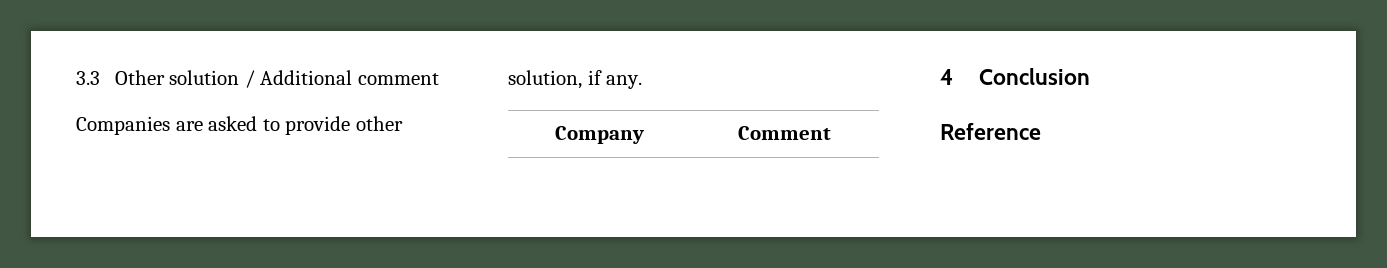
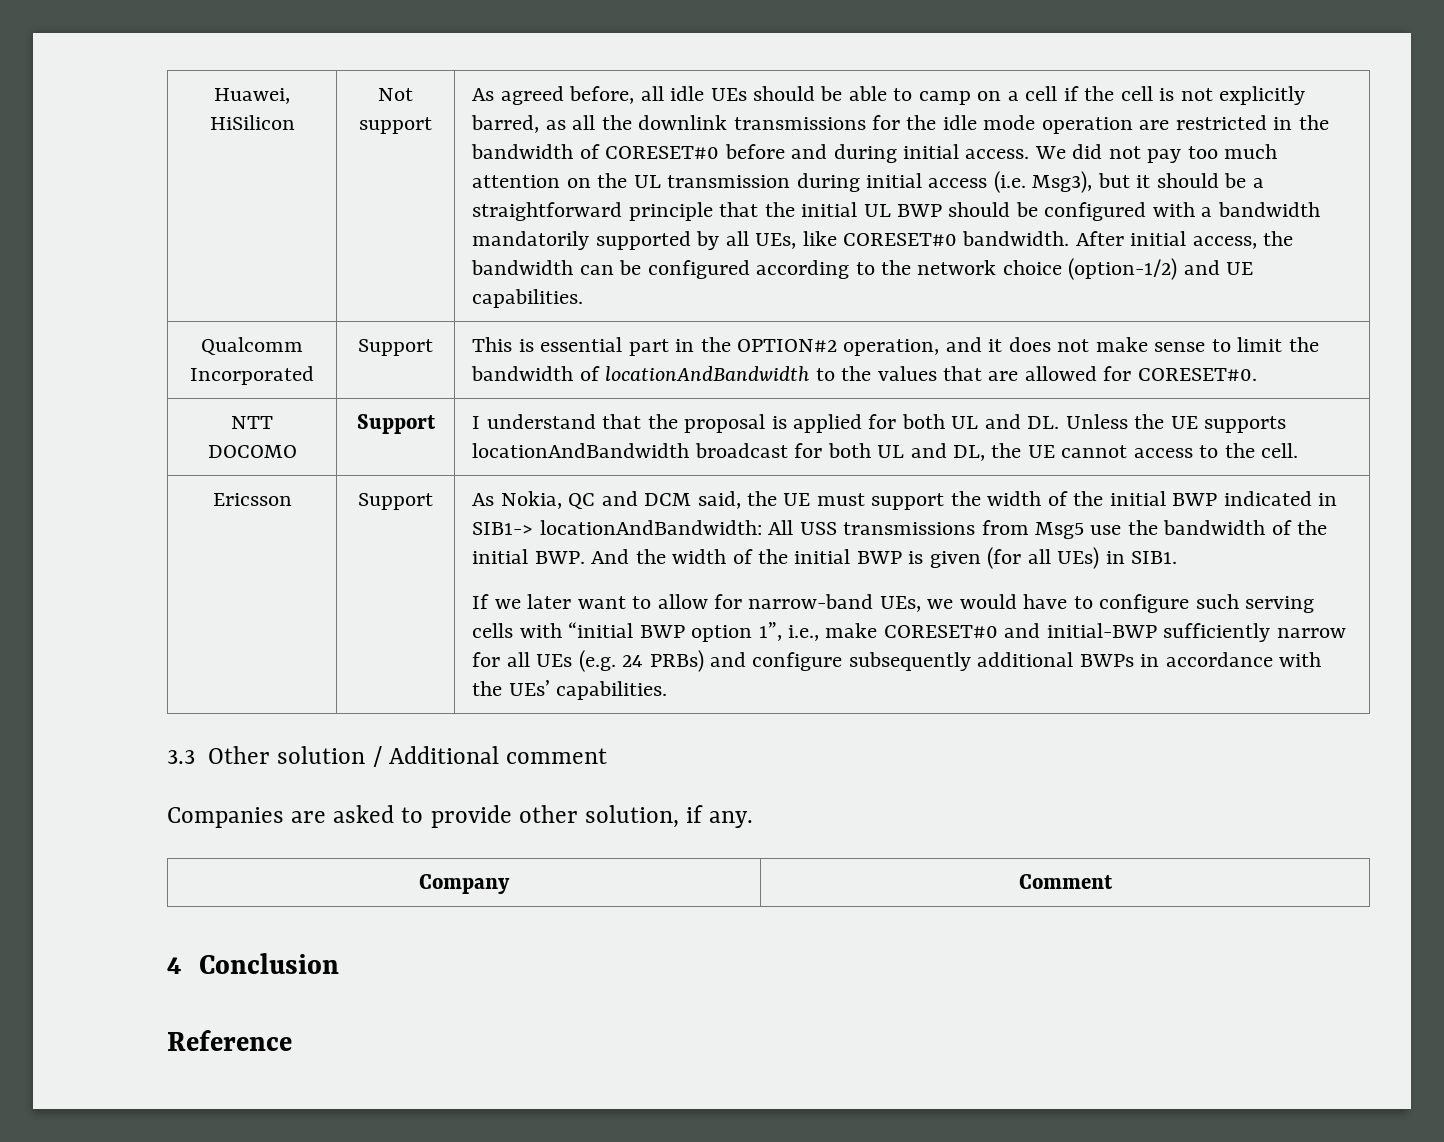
(76, 78) none -> [214,88,290,104] [209,115,295,130] [378,88,413,101] [359,117,432,134] [472,86,1306,105] [471,115,1329,134] [471,144,1278,163] [472,171,1264,193] [472,202,1320,221] [472,231,1294,250] [471,258,1254,280] [472,289,584,308] [201,337,303,355] [190,366,314,385] [358,339,433,356] [472,337,1319,356] [471,366,1257,381] [231,416,273,429] [207,445,297,458] [356,414,436,434] [472,414,1287,433] [472,443,1299,461] [212,493,292,506] [358,493,433,510] [472,491,1338,510] [472,520,1328,539] [472,547,1178,569] [472,594,1315,613] [472,622,1346,642] [472,650,1322,672] [472,680,668,700] Huawei, HiSilicon | Not support | As agreed before, all idle UEs should be able to camp on a cell if the cell is not explicitly barred, as all the downlink transmissions for the idle mode operation are restricted in the bandwidth of CORESET#0 before and during initial access. We did not pay too much attention on the UL transmission during initial access (i.e. Msg3), but it should be a straightforward principle that the initial UL BWP should be configured with a bandwidth mandatorily supported by all UEs, like CORESET#0 bandwidth. After initial access, the bandwidth can be configured according to the network choice (option-1/2) and UE capabilities. // Qualcomm Incorporated | Support | This is essential part in the OPTION#2 operation, and it does not make sense to limit the bandwidth of locationAndBandwidth to the values that are allowed for CORESET#0. // NTT DOCOMO | Support | I understand that the proposal is applied for both UL and DL. Unless the UE supports locationAndBandwidth broadcast for both UL and DL, the UE cannot access to the cell. // Ericsson | Support | As Nokia, QC and DCM said, the UE must support the width of the initial BWP indicated in SIB1-> locationAndBandwidth: All USS transmissions from Msg5 use the bandwidth of the initial BWP. And the width of the initial BWP is given (for all UEs) in SIB1. // If we later want to allow for narrow-band UEs, we would have to configure such serving cells with “initial BWP option 1”, i.e., make CORESET#0 and initial-BWP sufficiently narrow for all UEs (e.g. 24 PRBs) and configure subsequently additional BWPs in accordance with the UEs’ capabilities. //

